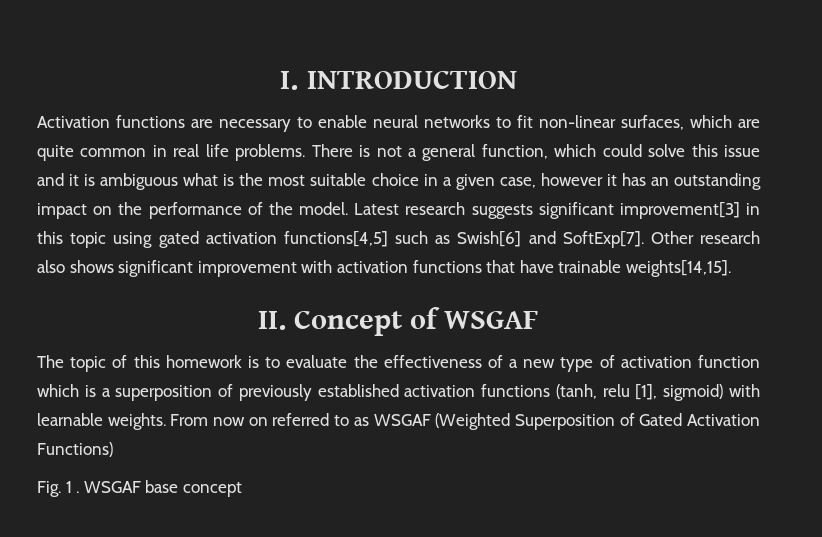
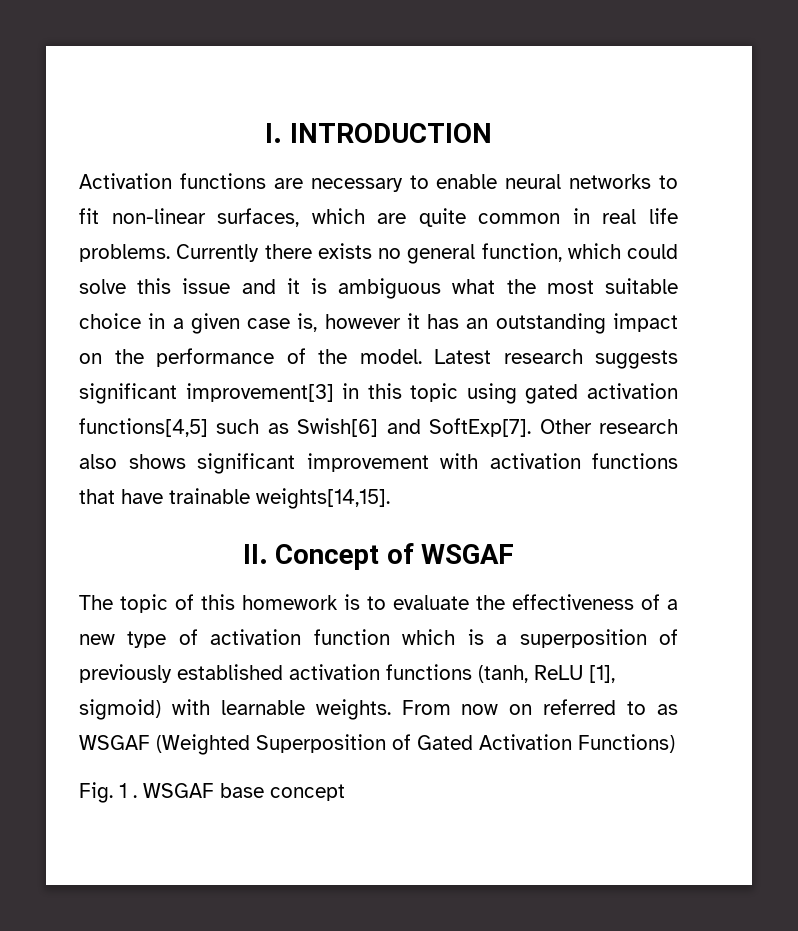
[311,144,417,157] There is not a -> [176,243,401,262] Currently there exists no
[223,174,235,186] is -> (496, 286) none
[499,177,536,188] case, -> [247,313,318,332] case is,
[602,384,630,397] relu -> [534,665,583,680] ReLU

